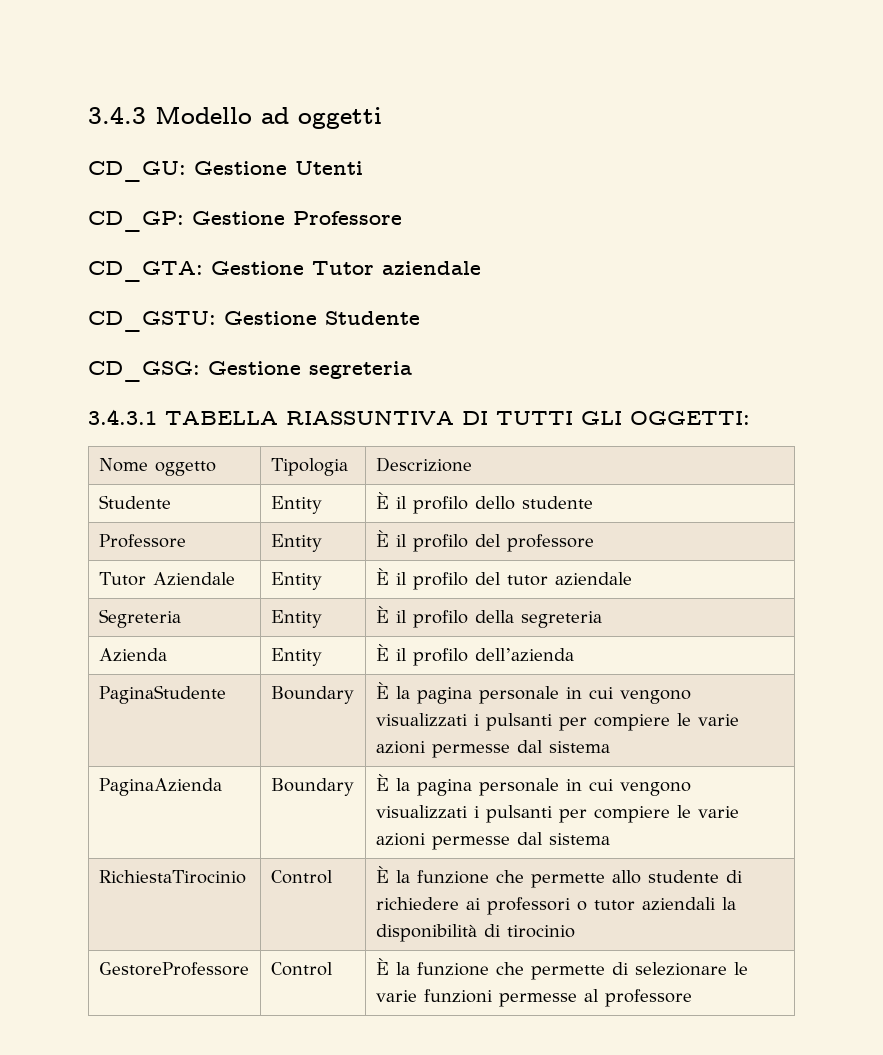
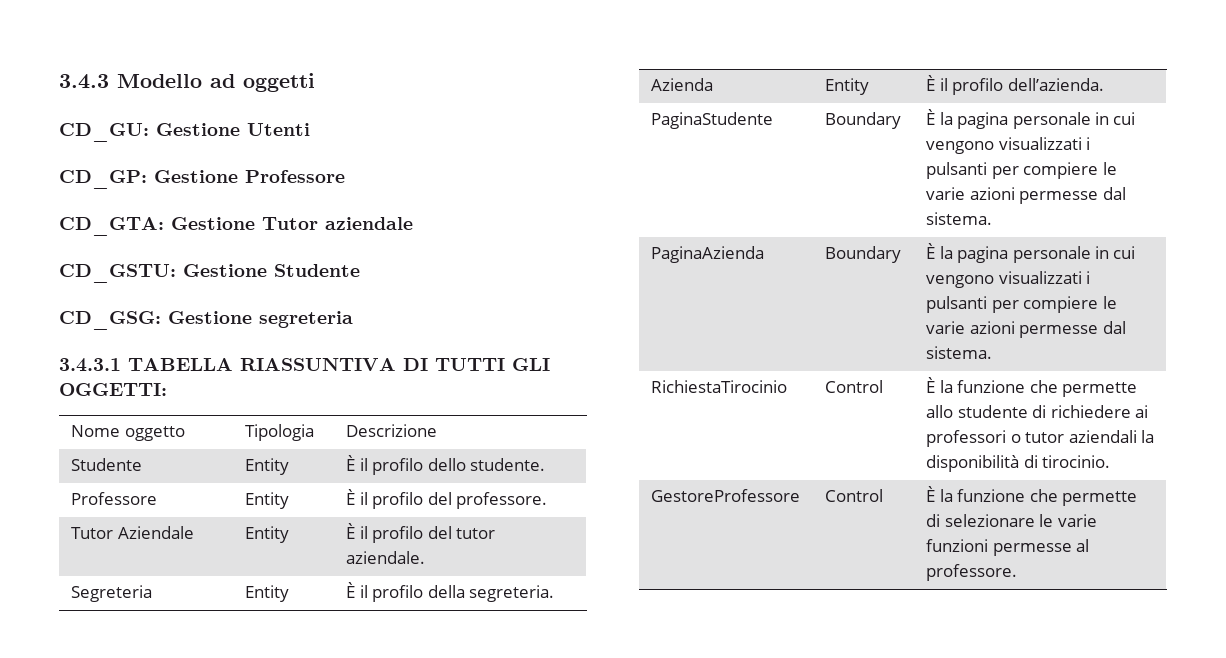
[521,496,593,509] studente -> [469,458,545,471] studente.
[506,534,594,552] professore -> [455,492,547,509] professore.
[554,572,632,586] aziendale -> [346,551,426,564] aziendale.
[520,611,602,628] segreteria -> [468,585,554,602] segreteria.
[474,648,574,662] dell’azienda -> [1007,78,1104,91] dell’azienda.
[548,741,610,753] sistema -> [926,212,993,225] sistema.
[548,833,610,845] sistema -> [926,346,993,359] sistema.
[506,925,575,938] tirocinio -> [1042,455,1111,468] tirocinio.
[604,989,692,1007] professore -> [926,564,1018,581] professore.

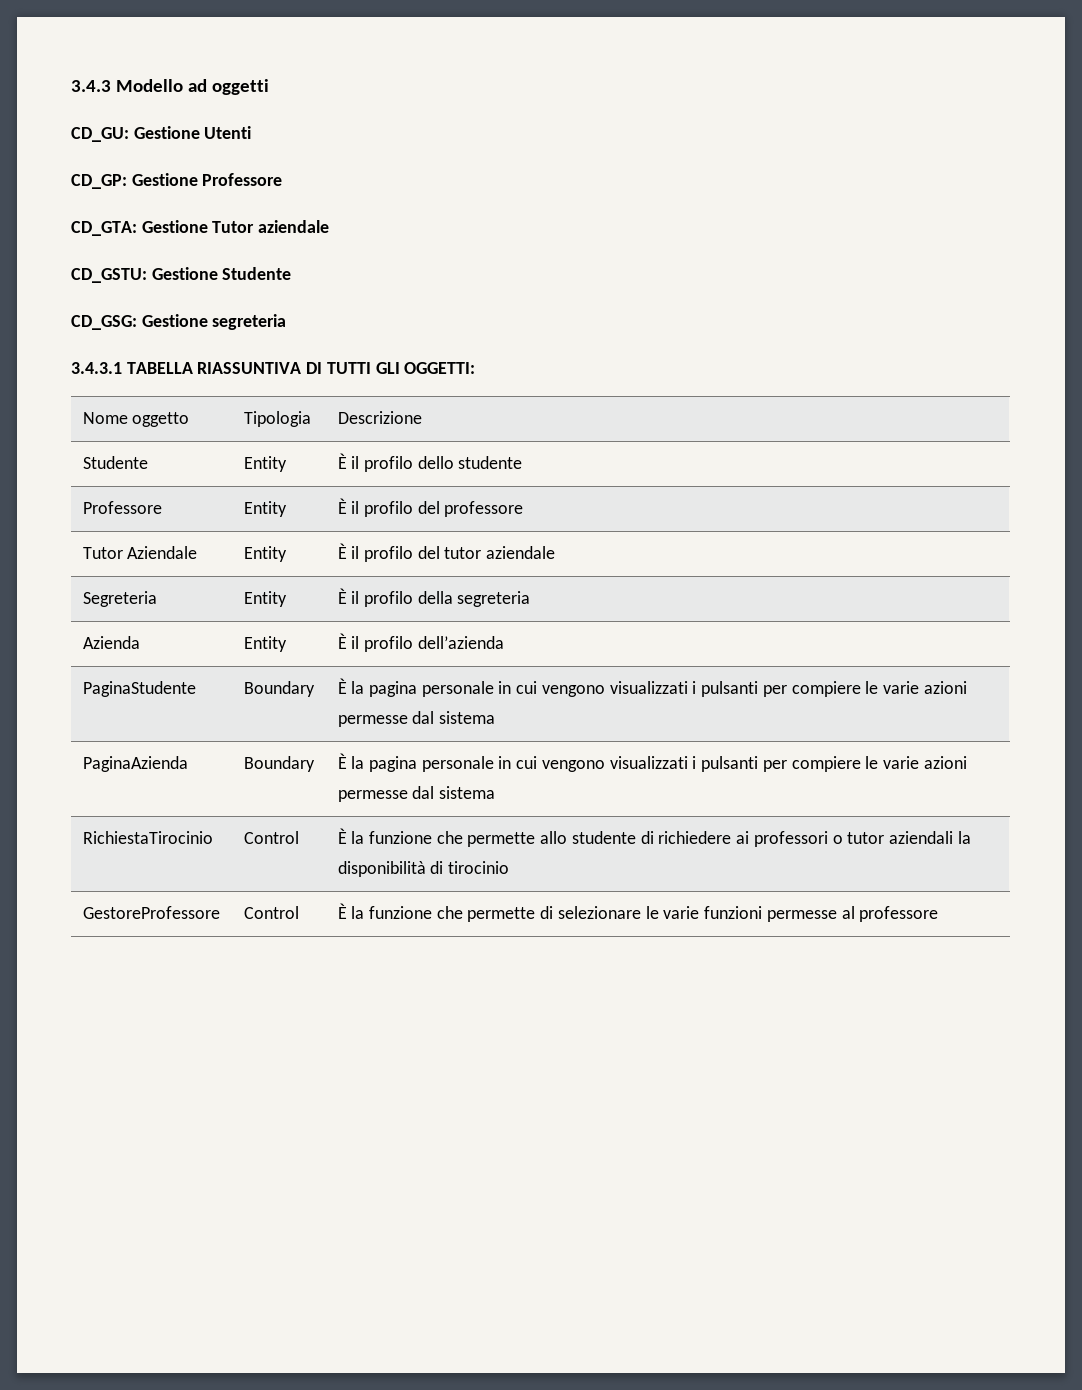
[469,458,545,471] studente. -> [458,456,523,469] studente
[455,492,547,509] professore. -> [444,501,524,517] professore
[346,551,426,564] aziendale. -> [486,546,556,559] aziendale
[468,585,554,602] segreteria. -> [457,591,531,607] segreteria
[1007,78,1104,91] dell’azienda. -> [417,636,504,649] dell’azienda
[926,212,993,225] sistema. -> [438,711,495,724] sistema
[926,346,993,359] sistema. -> [438,786,495,799] sistema
[1042,455,1111,468] tirocinio. -> [447,861,509,874] tirocinio
[926,564,1018,581] professore. -> [859,906,939,922] professore

